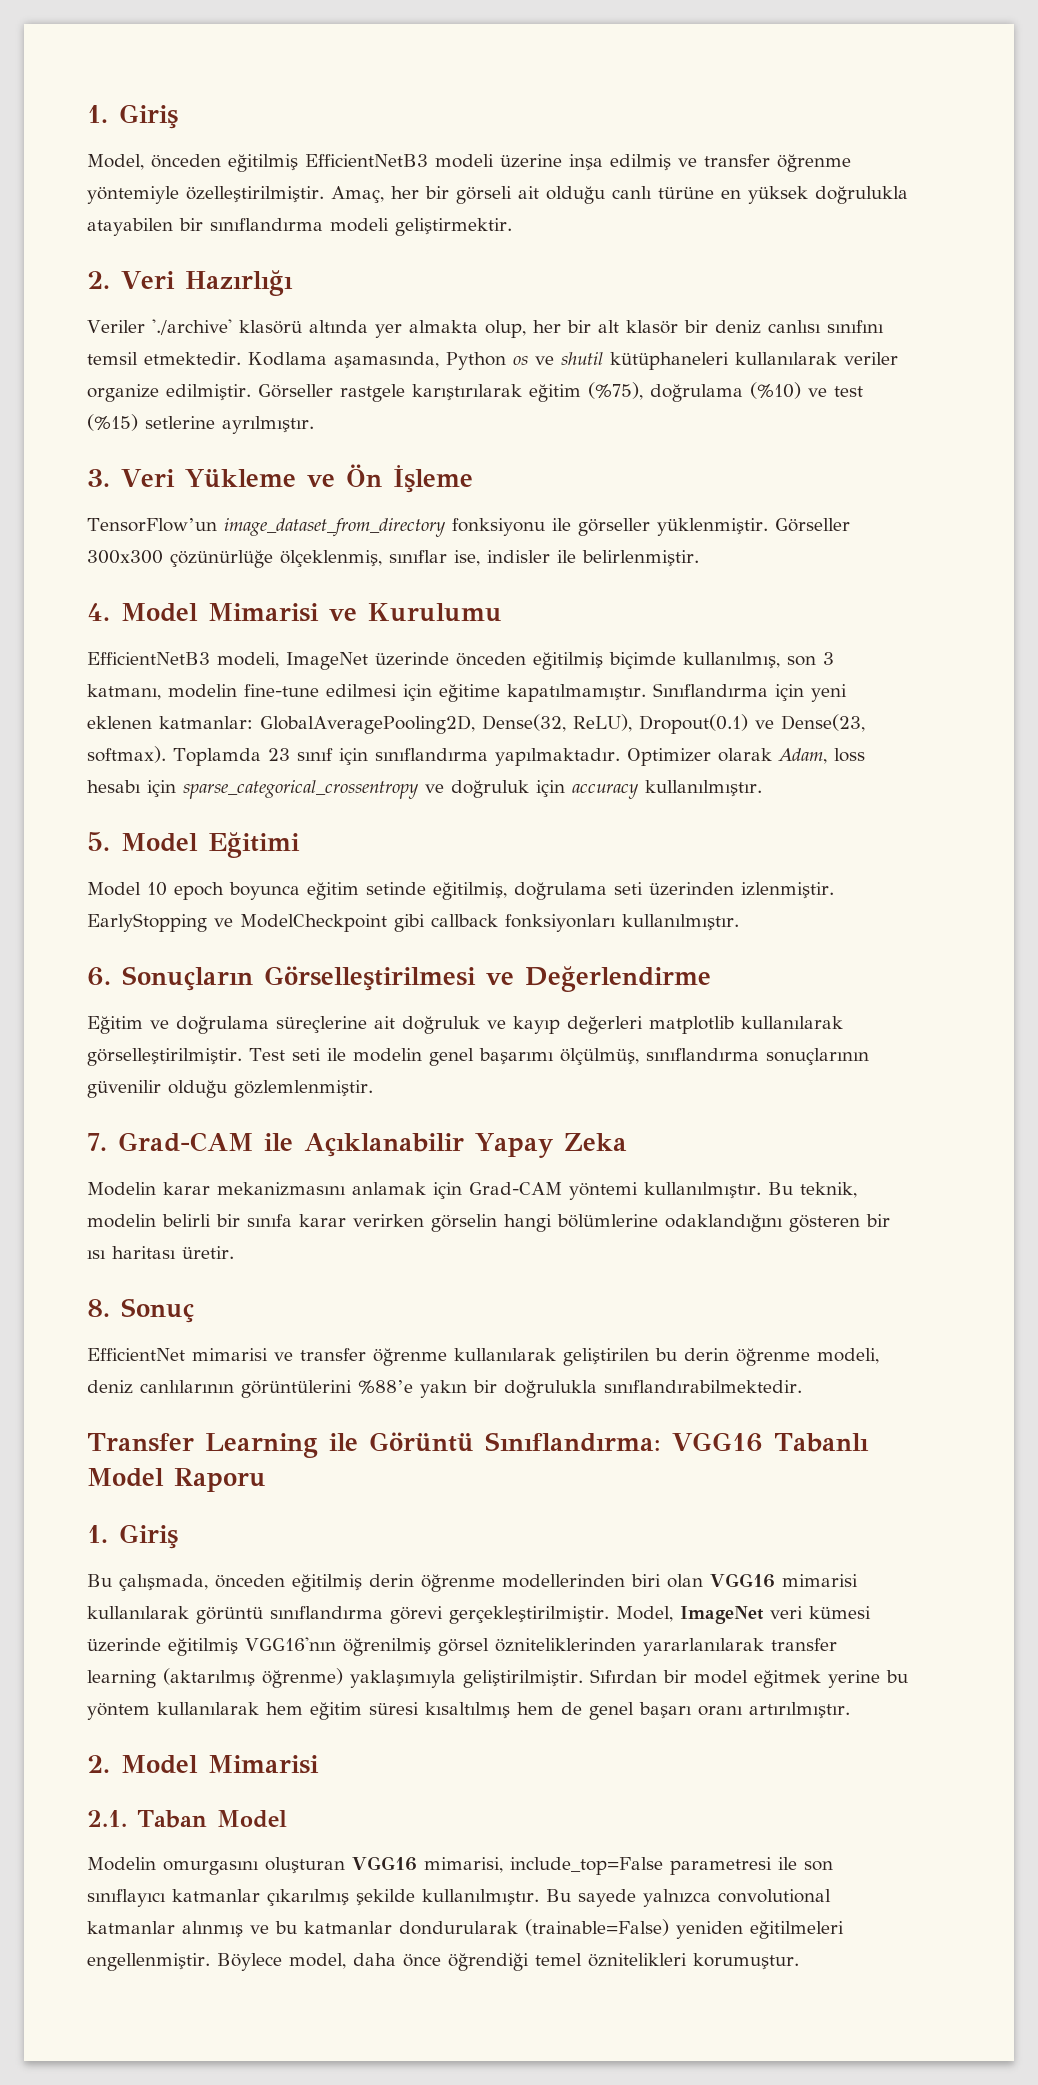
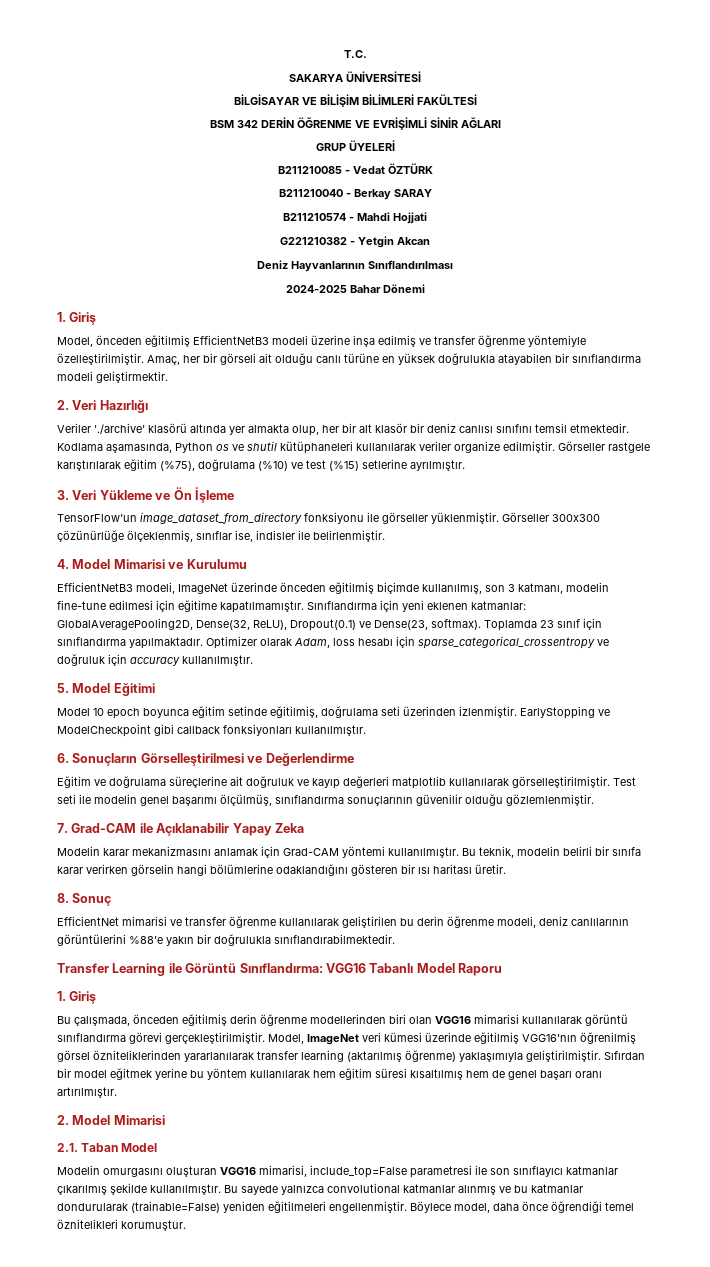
(87, 114) none -> [343,50,367,58] [289,71,421,82] [233,94,477,107] [209,117,501,130] [315,140,395,151] [277,163,433,174] [278,189,432,200] [283,212,427,224] [280,236,430,248] [257,260,453,272] [285,284,425,293] T.C. // SAKARYA ÜNİVERSİTESİ // BİLGİSAYAR VE BİLİŞİM BİLİMLERİ FAKÜLTESİ // BSM 342 DERİN ÖĞRENME VE EVRİŞİMLİ SİNİR AĞLARI // GRUP ÜYELERİ // B211210085 - Vedat ÖZTÜRK // B211210040 - Berkay SARAY // B211210574 - Mahdi Hojjati // G221210382 - Yetgin Akcan // Deniz Hayvanlarının Sınıflandırılması // 2024-2025 Bahar Dönemi //

